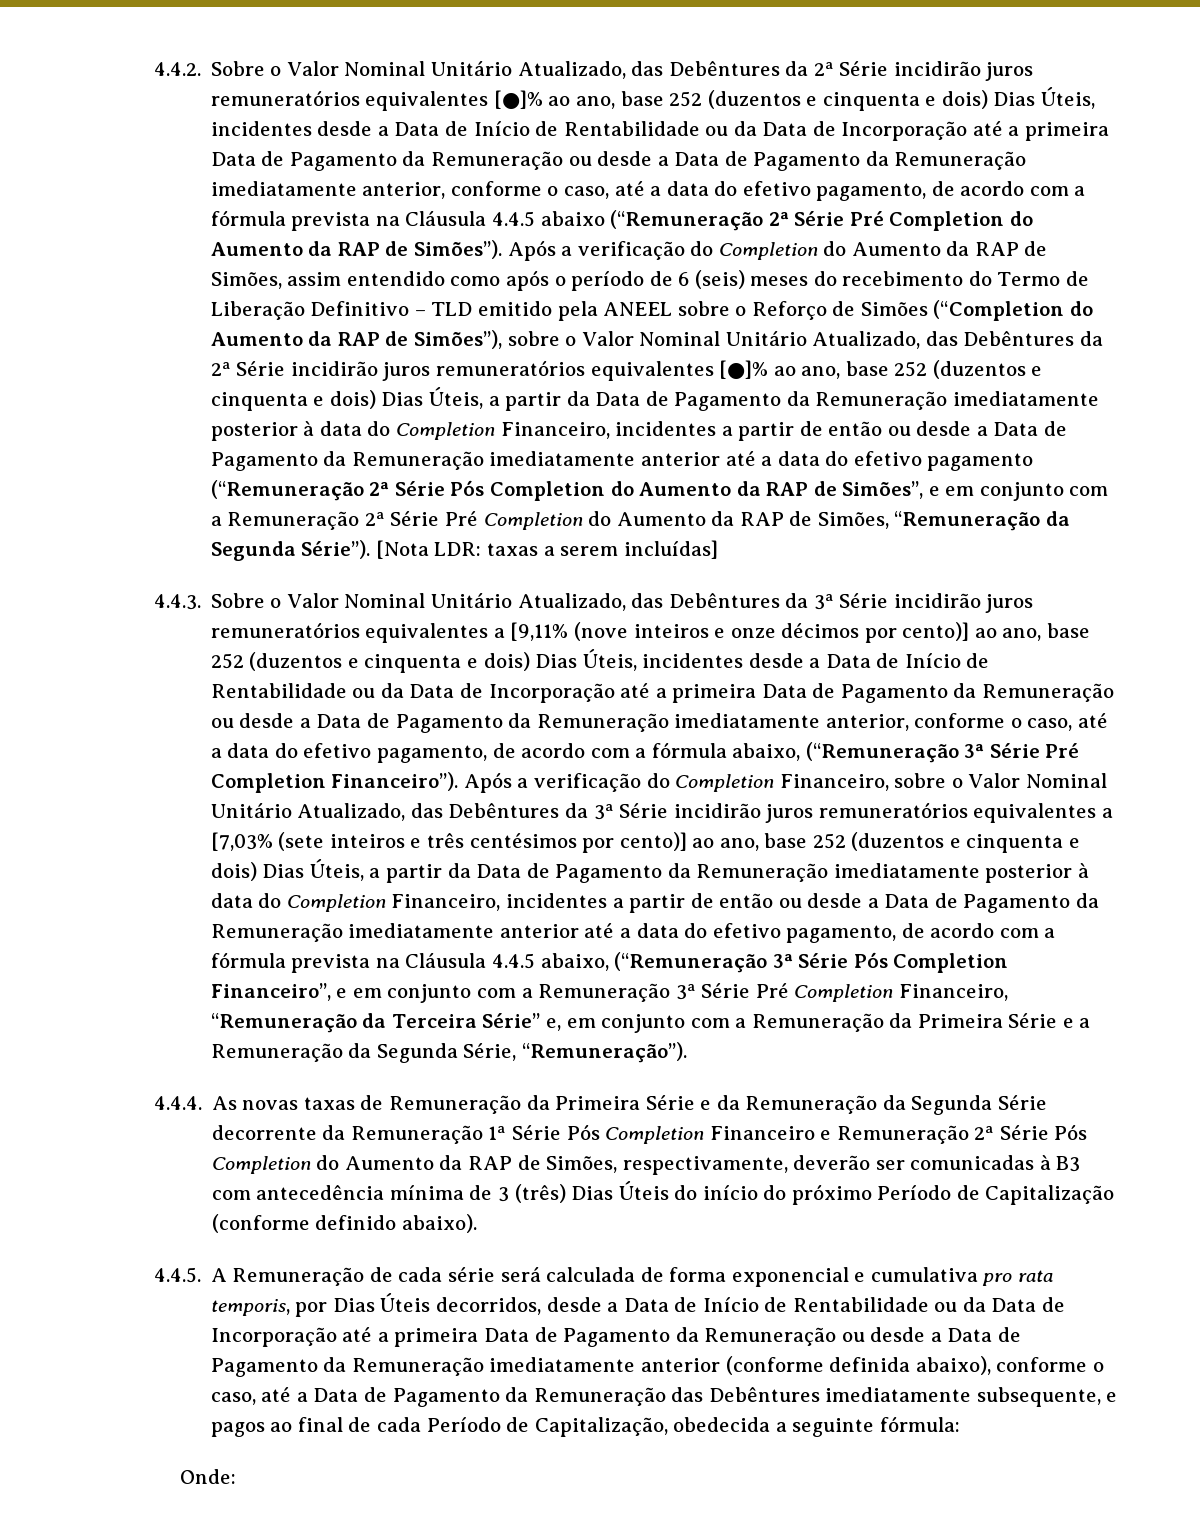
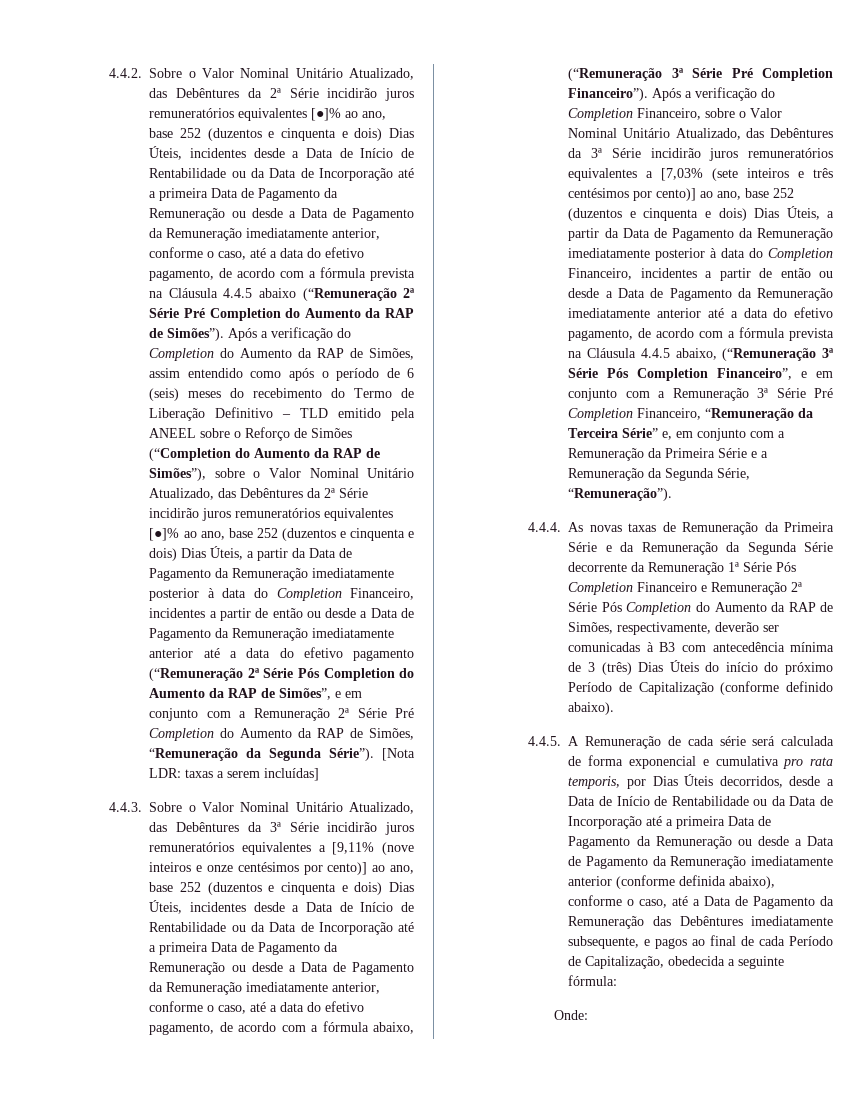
[781,623,860,638] décimos -> [237,862,299,872] centésimos

